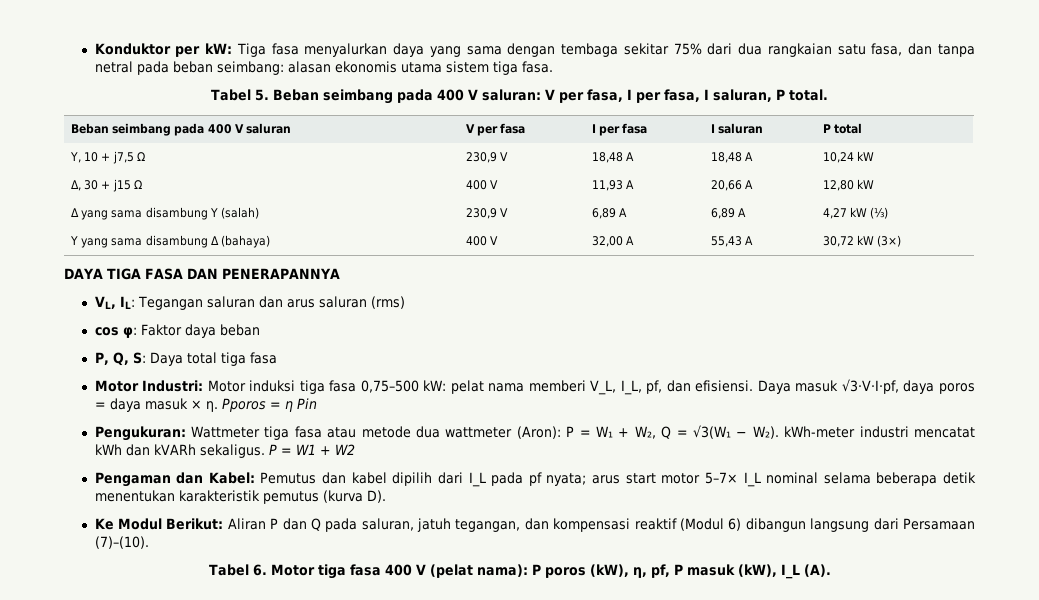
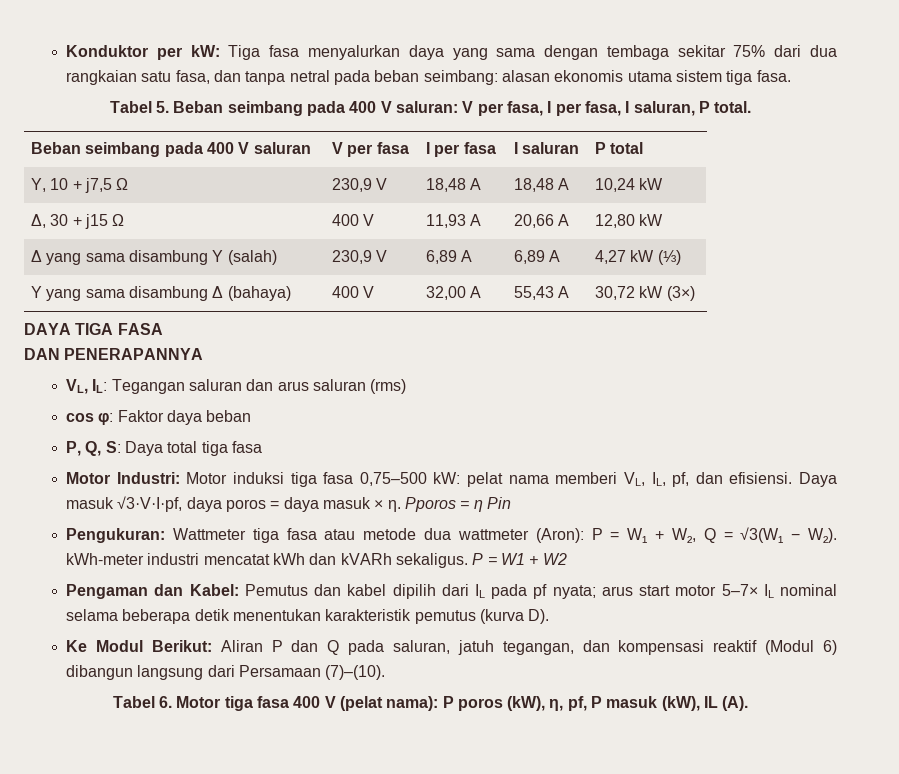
(183, 274) none -> (163, 329) //
[590,380,642,395] V_L, I_L, -> [623,472,666,486] VL, IL,
[468,472,486,487] I_L -> [474,584,485,598] IL
[743,472,761,487] I_L -> [763,584,774,598] IL
[780,564,800,579] I_L -> [704,696,719,708] IL

